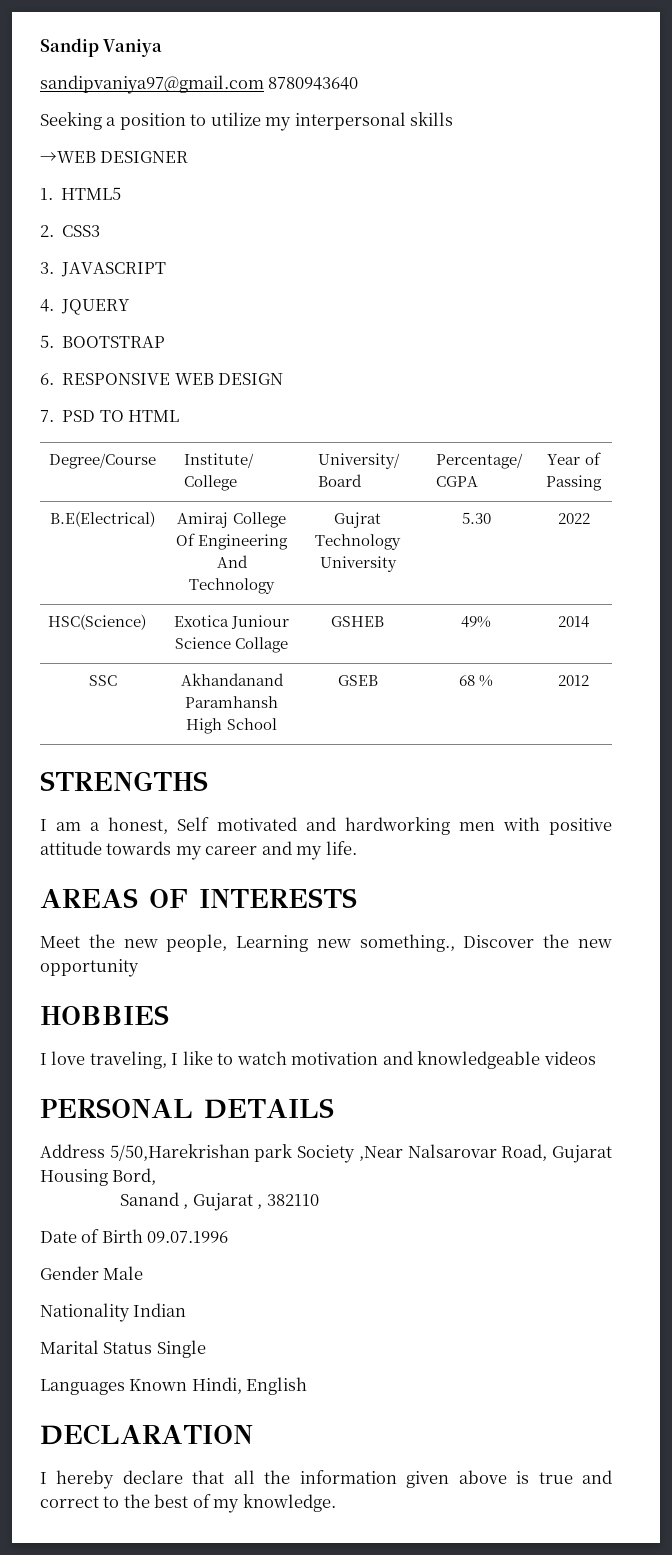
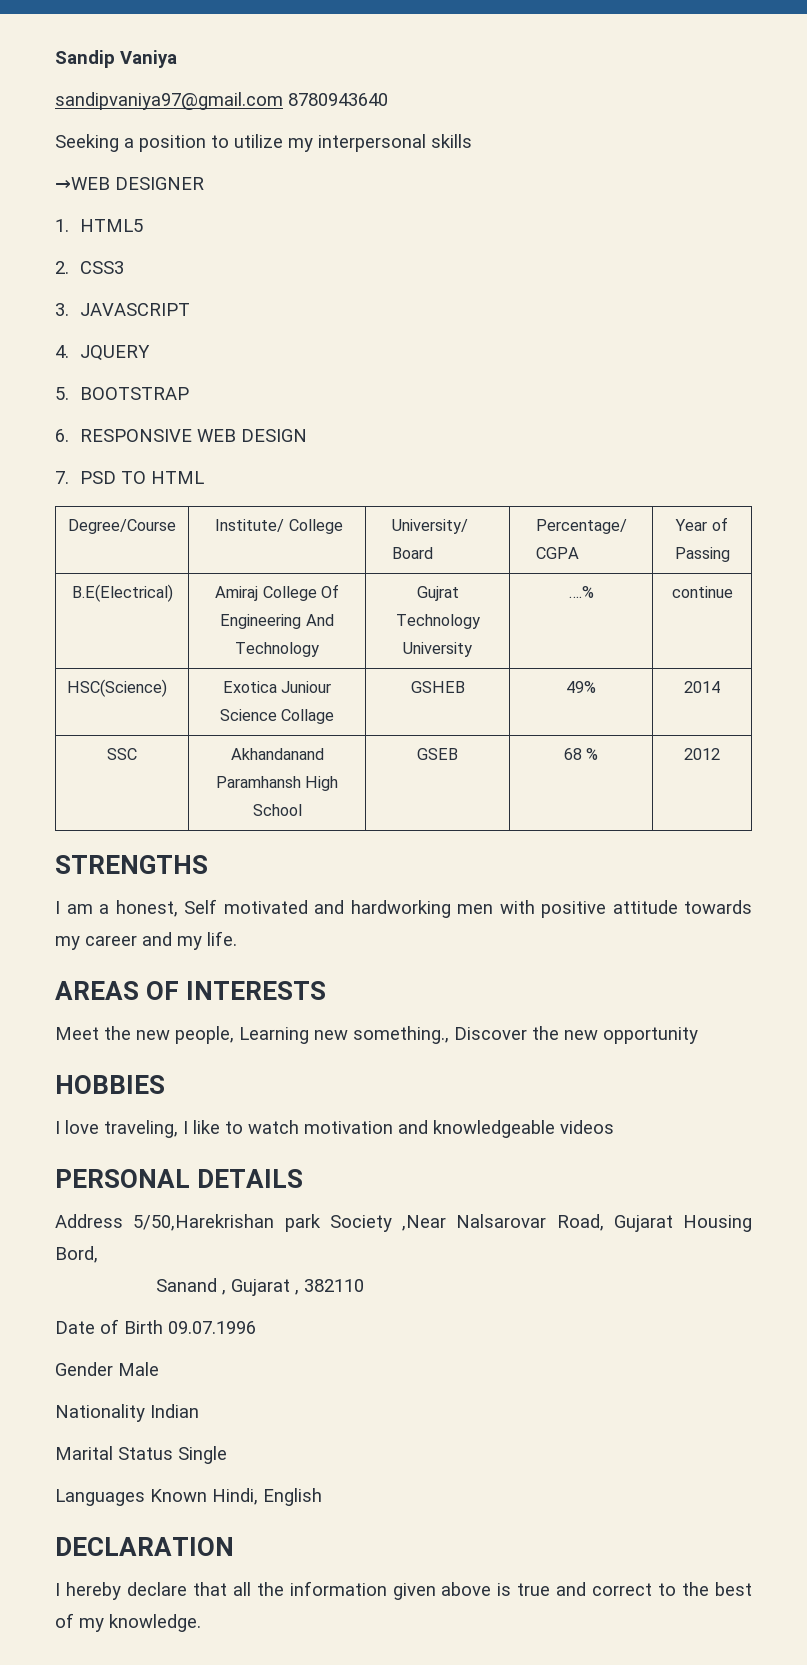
[461,512,491,524] [557,513,590,524] 5.30 | 2022 -> [568,586,594,598] [671,586,733,598] ….% | continue

